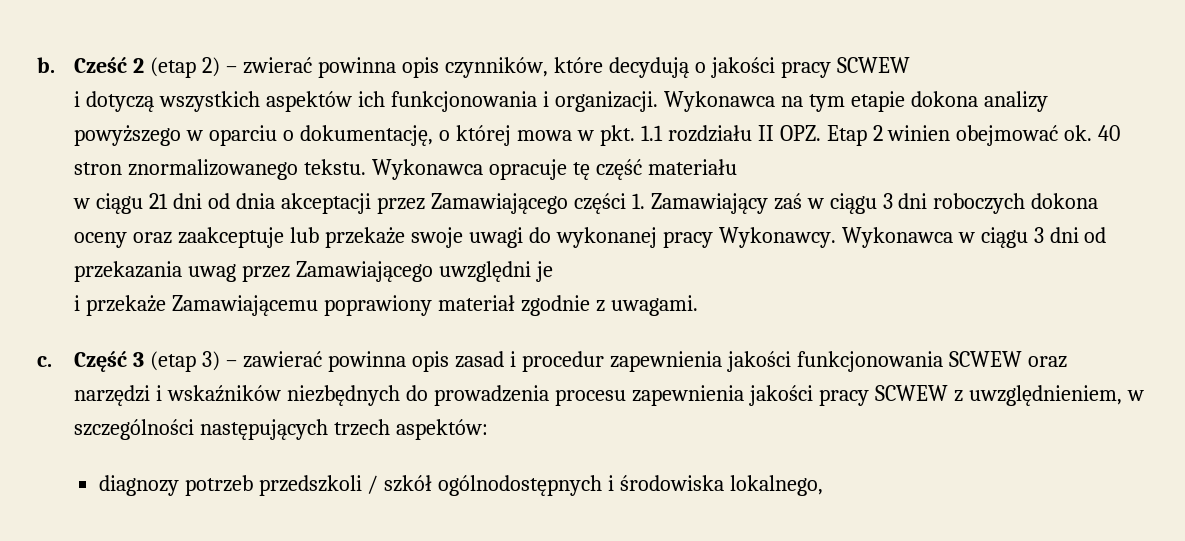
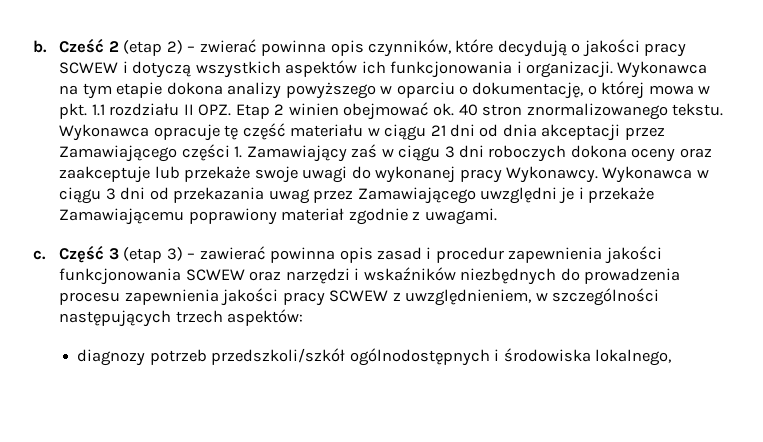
(910, 65) // -> (119, 68) none
(737, 167) // -> (364, 130) none
(554, 271) // -> (575, 195) none
[258,475,433,496] przedszkoli / szkół -> [211,348,346,365] przedszkoli/szkół

